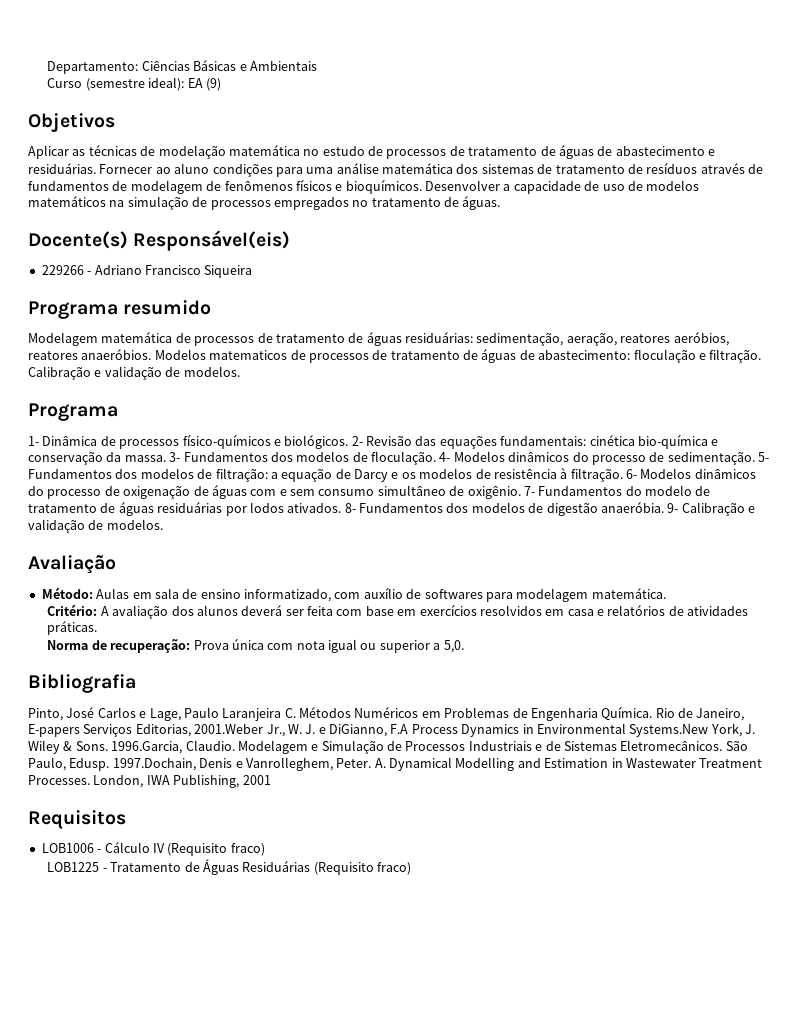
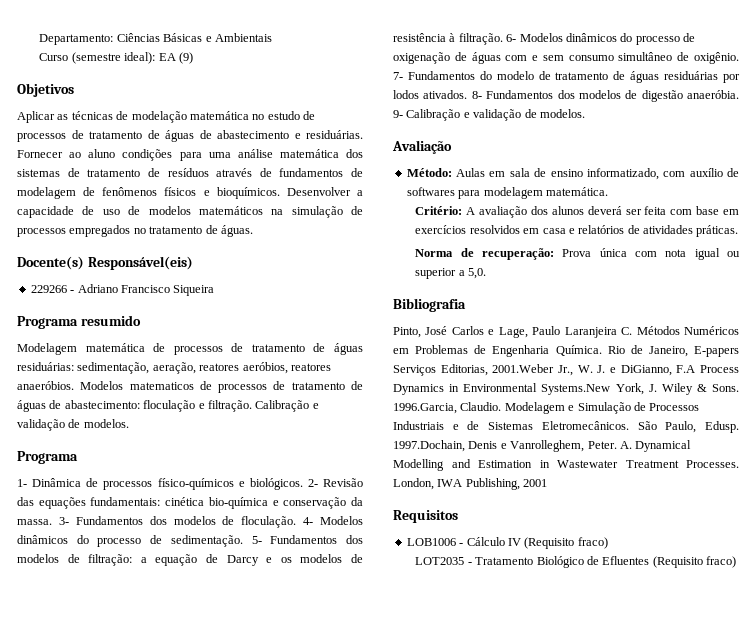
[47,862,100,872] LOB1225 -> [415,557,465,565] LOT2035
[184,859,311,875] de Águas Residuárias -> [536,556,650,568] Biológico de Efluentes

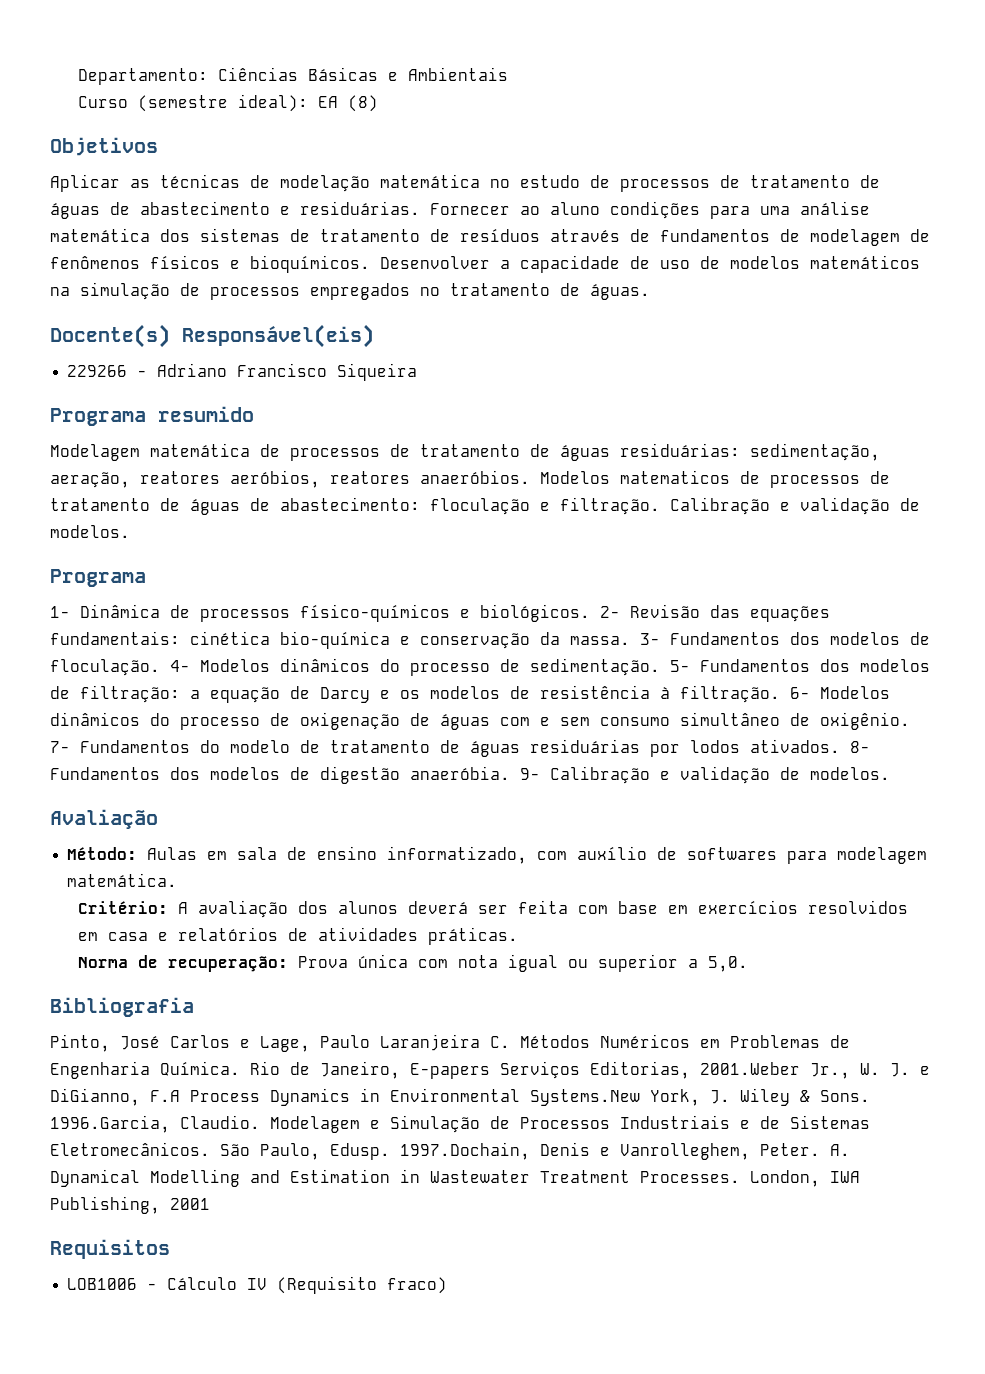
[178,52,193,64] (9) -> [347,95,378,112] (8)
[415,556,737,568] // LOT2035 - Tratamento Biológico de Efluentes (Requisito fraco) -> (448, 1285) none

